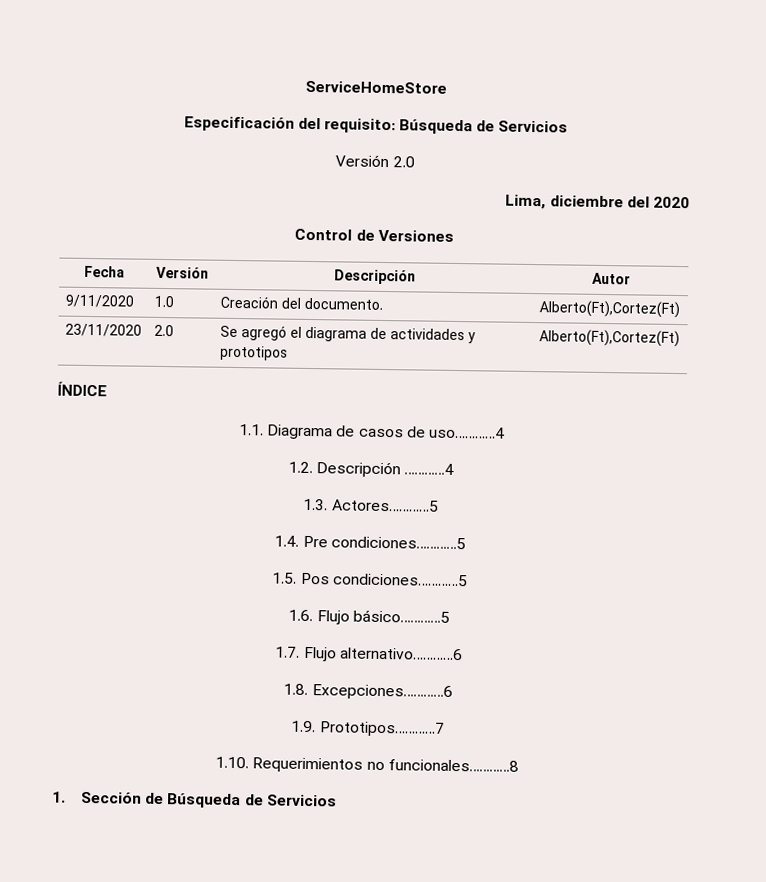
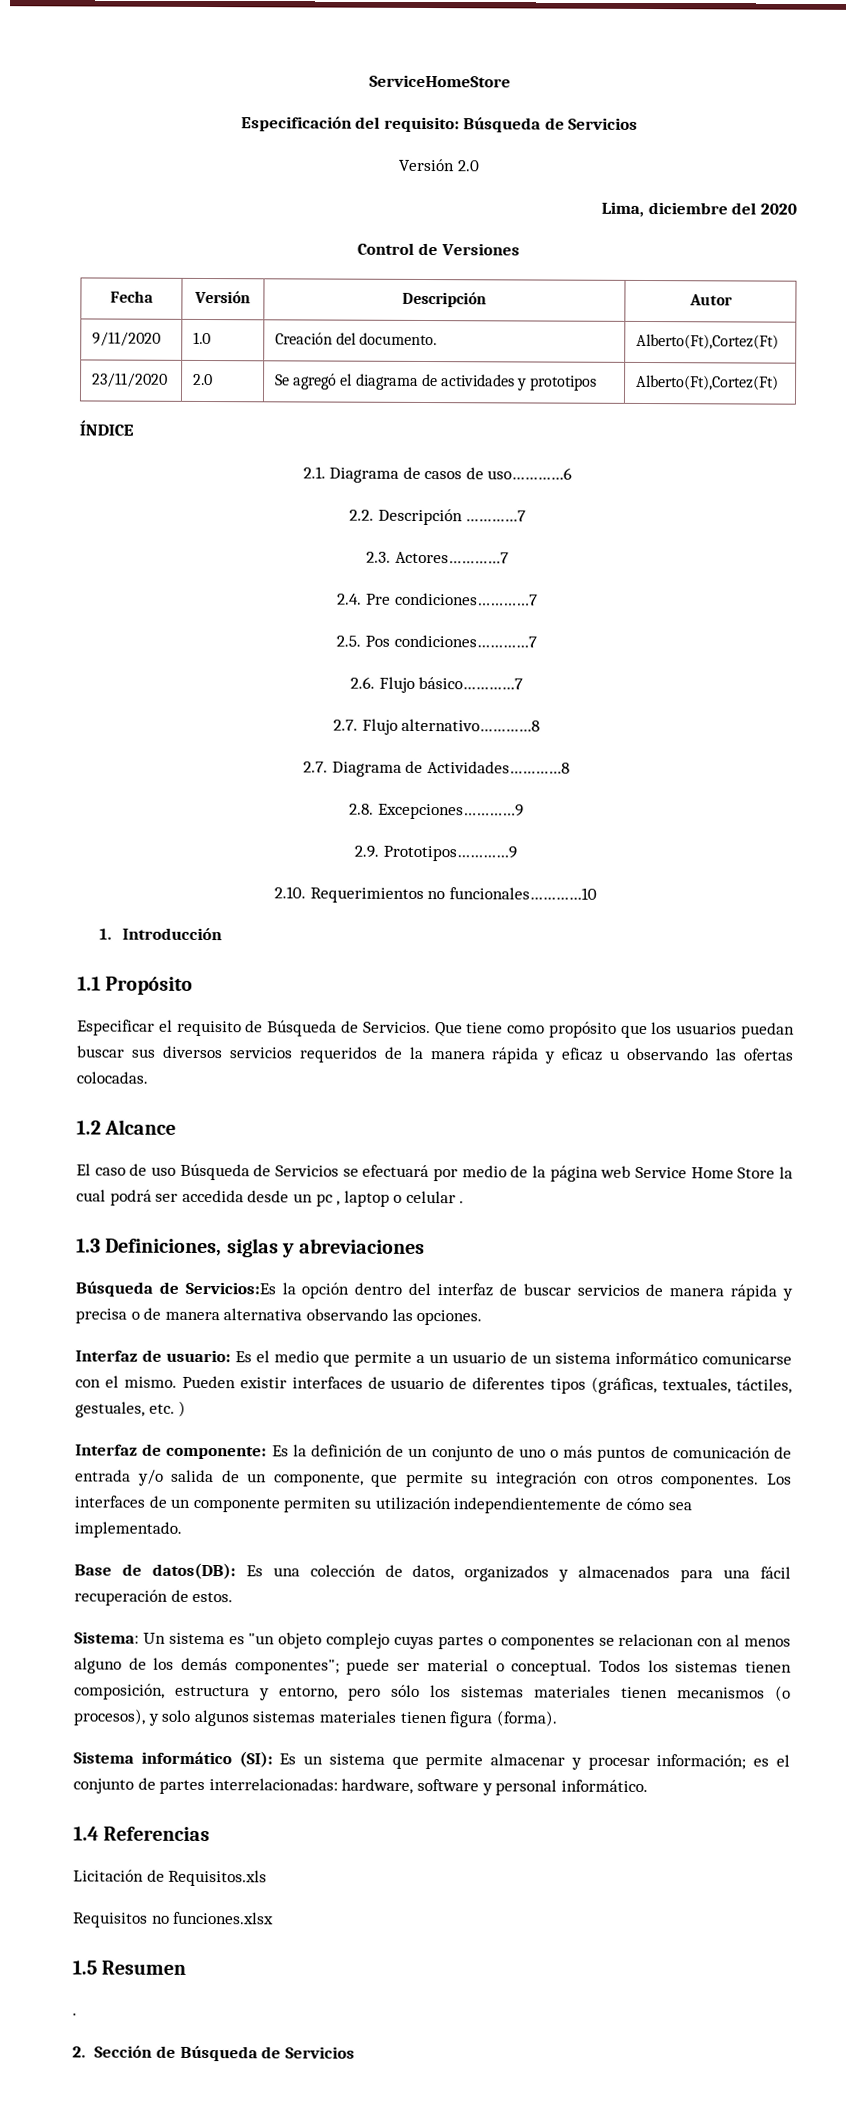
[239,424,265,436] 1.1. -> [302,466,326,479] 2.1.
[428,426,505,439] [287,461,455,478] [303,498,439,512] [274,535,466,550] [272,572,468,587] [288,609,450,625] [275,646,463,662] [283,683,453,700] [291,720,445,737] [215,756,519,773] [52,791,66,803] uso…………4 // 1.2. Descripción …………4 // 1.3. Actores…………5 // 1.4. Pre condiciones…………5 // 1.5. Pos condiciones…………5 // 1.6. Flujo básico…………5 // 1.7. Flujo alternativo…………6 // 1.8. Excepciones…………6 // 1.9. Prototipos…………7 // 1.10. Requerimientos no funcionales…………8 // 1. -> [487,467,573,480] [348,508,527,526] [366,551,509,564] [337,592,538,606] [336,634,537,648] [349,676,524,693] [332,718,541,735] [303,760,570,777] [349,803,524,820] [354,845,517,862] [274,886,597,904] [99,927,222,941] [77,976,194,995] [77,1019,796,1039] [76,1045,795,1064] [76,1071,148,1084] [76,1119,177,1135] [76,1163,793,1182] [76,1189,465,1207] [76,1238,425,1258] [75,1281,793,1301] [75,1307,483,1326] [75,1349,792,1367] [75,1375,792,1395] [75,1400,187,1418] [75,1443,792,1463] [75,1469,793,1489] [74,1495,692,1514] [74,1521,182,1538] [74,1562,791,1583] [74,1589,234,1606] [74,1631,792,1650] [74,1657,792,1676] [74,1683,791,1702] [73,1708,558,1728] [73,1751,790,1771] [73,1777,648,1796] [73,1826,211,1842] [73,1869,268,1887] [73,1911,275,1928] [72,1960,187,1975] [72,2013,77,2016] [72,2046,86,2058] uso…………6 // 2.2. Descripción …………7 // 2.3. Actores…………7 // 2.4. Pre condiciones…………7 // 2.5. Pos condiciones…………7 // 2.6. Flujo básico…………7 // 2.7. Flujo alternativo…………8 // 2.7. Diagrama de Actividades…………8 // 2.8. Excepciones…………9 // 2.9. Prototipos…………9 // 2.10. Requerimientos no funcionales…………10 // 1. Introducción // 1.1 Propósito // Especificar el requisito de Búsqueda de Servicios. Que tiene como propósito que los usuarios puedan buscar sus diversos servicios requeridos de la manera rápida y eficaz u observando las ofertas colocadas. // 1.2 Alcance // El caso de uso Búsqueda de Servicios se efectuará por medio de la página web Service Home Store la cual podrá ser accedida desde un pc , laptop o celular . // 1.3 Definiciones, siglas y abreviaciones // Búsqueda de Servicios:Es la opción dentro del interfaz de buscar servicios de manera rápida y precisa o de manera alternativa observando las opciones. // Interfaz de usuario: Es el medio que permite a un usuario de un sistema informático comunicarse con el mismo. Pueden existir interfaces de usuario de diferentes tipos (gráficas, textuales, táctiles, gestuales, etc. ) // Interfaz de componente: Es la definición de un conjunto de uno o más puntos de comunicación de entrada y/o salida de un componente, que permite su integración con otros componentes. Los interfaces de un componente permiten su utilización independientemente de cómo sea implementado. // Base de datos(DB): Es una colección de datos, organizados y almacenados para una fácil recuperación de estos. // Sistema: Un sistema es "un objeto complejo cuyas partes o componentes se relacionan con al menos alguno de los demás componentes"; puede ser material o conceptual. Todos los sistemas tienen composición, estructura y entorno, pero sólo los sistemas materiales tienen mecanismos (o procesos), y solo algunos sistemas materiales tienen figura (forma). // Sistema informático (SI): Es un sistema que permite almacenar y procesar información; es el conjunto de partes interrelacionadas: hardware, software y personal informático. // 1.4 Referencias // Licitación de Requisitos.xls // Requisitos no funciones.xlsx // 1.5 Resumen // . // 2.

